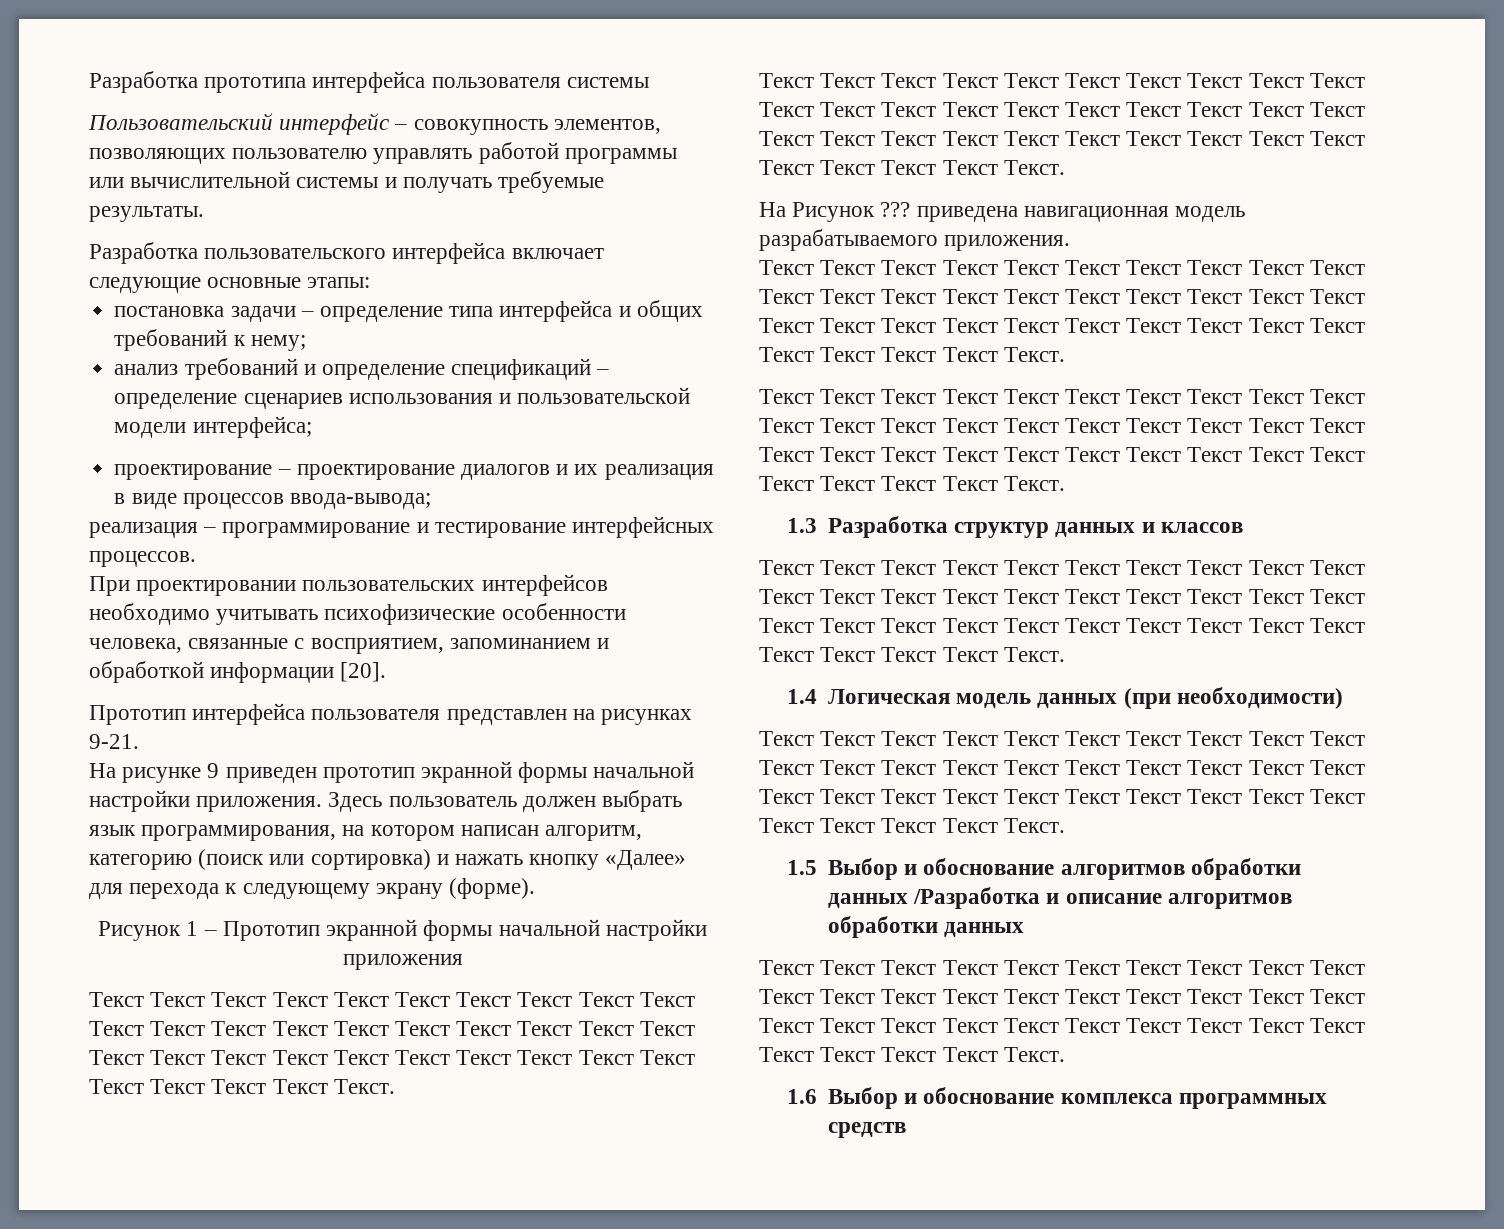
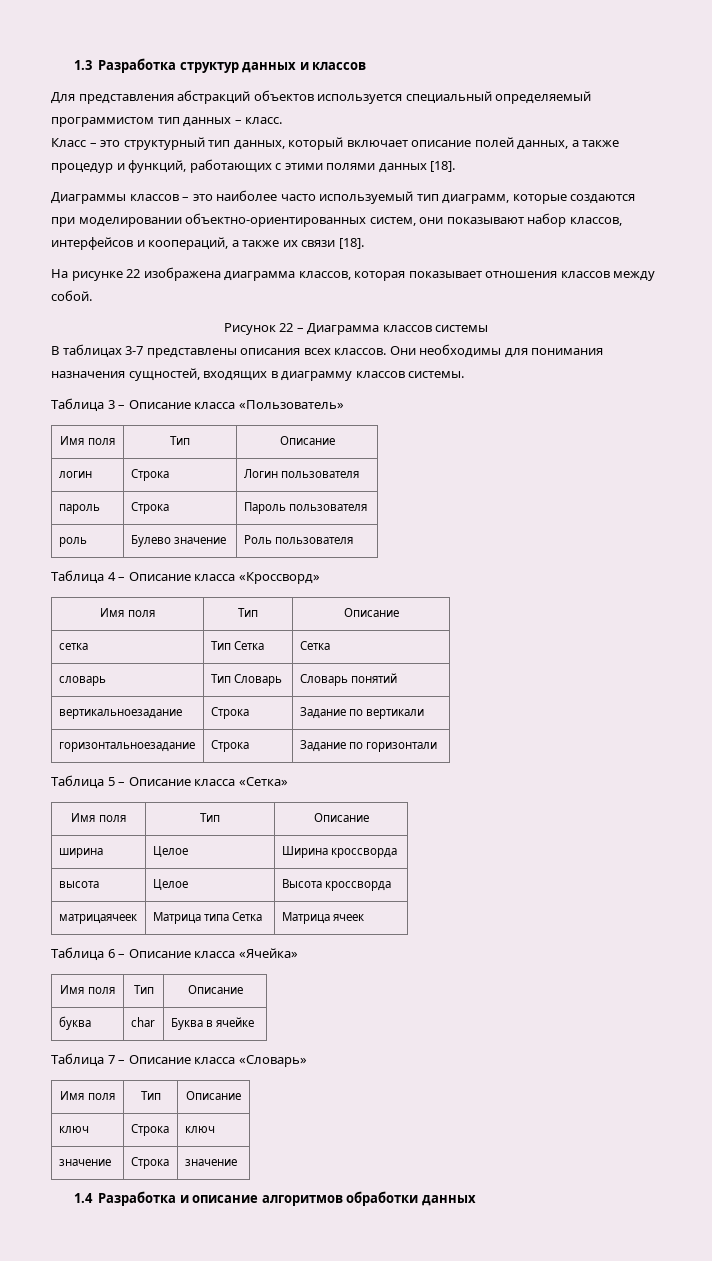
[89,71,649,93] [88,113,661,135] [89,142,677,164] [89,171,605,193] [89,206,204,222] [89,242,604,264] [89,277,371,293] [114,300,703,322] [114,329,306,351] [114,358,610,380] [114,387,691,409] [114,416,312,438] [114,464,714,480] [114,493,431,509] [89,516,715,538] [89,551,196,567] [89,574,608,596] [89,603,626,625] [89,638,610,654] [89,661,387,683] [89,703,693,725] [89,734,139,749] [89,761,695,783] [89,790,683,812] [89,825,643,841] [89,849,687,870] [89,878,536,899] [98,919,707,941] [342,954,463,970] [89,992,695,1007] [89,1021,695,1036] [89,1050,695,1065] [89,1079,395,1094] [759,73,1365,88] [759,102,1365,117] [759,131,1365,146] [759,160,1065,175] [759,202,1246,222] [759,229,1071,251] [759,260,1365,275] [759,289,1365,304] [759,318,1365,333] [759,347,1065,362] [759,389,1365,404] [759,418,1365,433] [759,447,1365,462] [759,476,1065,491] Разработка прототипа интерфейса пользователя системы // Пользовательский интерфейс – совокупность элементов, позволяющих пользователю управлять работой программы или вычислительной системы и получать требуемые результаты. // Разработка пользовательского интерфейса включает следующие основные этапы: // постановка задачи – определение типа интерфейса и общих требований к нему; // анализ требований и определение спецификаций – определение сценариев использования и пользовательской модели интерфейса; // проектирование – проектирование диалогов и их реализация в виде процессов ввода-вывода; // реализация – программирование и тестирование интерфейсных процессов. // При проектировании пользовательских интерфейсов необходимо учитывать психофизические особенности человека, связанные с восприятием, запоминанием и обработкой информации [20]. // Прототип интерфейса пользователя представлен на рисунках 9-21. // На рисунке 9 приведен прототип экранной формы начальной настройки приложения. Здесь пользователь должен выбрать язык программирования, на котором написан алгоритм, категорию (поиск или сортировка) и нажать кнопку «Далее» для перехода к следующему экрану (форме). // Рисунок 1 – Прототип экранной формы начальной настройки приложения // Текст Текст Текст Текст Текст Текст Текст Текст Текст Текст Текст Текст Текст Текст Текст Текст Текст Текст Текст Текст Текст Текст Текст Текст Текст Текст Текст Текст Текст Текст Текст Текст Текст Текст Текст. // Текст Текст Текст Текст Текст Текст Текст Текст Текст Текст Текст Текст Текст Текст Текст Текст Текст Текст Текст Текст Текст Текст Текст Текст Текст Текст Текст Текст Текст Текст Текст Текст Текст Текст Текст. // На Рисунок ??? приведена навигационная модель разрабатываемого приложения. // Текст Текст Текст Текст Текст Текст Текст Текст Текст Текст Текст Текст Текст Текст Текст Текст Текст Текст Текст Текст Текст Текст Текст Текст Текст Текст Текст Текст Текст Текст Текст Текст Текст Текст Текст. // Текст Текст Текст Текст Текст Текст Текст Текст Текст Текст Текст Текст Текст Текст Текст Текст Текст Текст Текст Текст Текст Текст Текст Текст Текст Текст Текст Текст Текст Текст Текст Текст Текст Текст Текст. // -> (73, 65) none
[759,560,1365,575] [759,589,1365,604] [759,618,1365,633] [759,647,1065,662] [786,687,1343,709] [759,731,1365,746] [759,760,1365,775] [759,789,1365,804] [759,818,1065,833] [786,858,1301,880] [827,887,1041,909] Текст Текст Текст Текст Текст Текст Текст Текст Текст Текст Текст Текст Текст Текст Текст Текст Текст Текст Текст Текст Текст Текст Текст Текст Текст Текст Текст Текст Текст Текст Текст Текст Текст Текст Текст. // 1.4 Логическая модель данных (при необходимости) // Текст Текст Текст Текст Текст Текст Текст Текст Текст Текст Текст Текст Текст Текст Текст Текст Текст Текст Текст Текст Текст Текст Текст Текст Текст Текст Текст Текст Текст Текст Текст Текст Текст Текст Текст. // 1.5 Выбор и обоснование алгоритмов обработки данных /Разработка -> [51,90,592,104] [51,117,283,127] [51,137,620,150] [51,159,456,173] [51,190,636,204] [51,213,622,227] [51,237,364,250] [51,267,656,281] [51,290,92,301] [223,323,489,335] [51,344,604,358] [51,368,465,381] [51,398,344,412] [60,436,115,445] [170,436,190,445] [279,436,335,445] [58,471,92,478] [130,469,169,481] [243,469,360,478] [58,504,100,514] [130,502,169,514] [243,502,368,514] [58,537,87,547] [130,535,227,547] [243,535,354,544] [51,570,320,584] [100,608,155,617] [238,608,258,617] [343,608,399,617] [58,643,88,650] [210,641,265,650] [299,641,330,650] [58,676,106,686] [210,674,283,686] [299,673,398,686] [58,709,182,719] [210,707,249,719] [299,707,425,719] [58,742,195,752] [210,740,249,752] [299,740,438,752] [51,775,288,789] [71,813,126,822] [200,813,220,822] [313,813,369,822] [58,848,103,858] [152,846,188,857] [281,846,398,858] [58,881,99,888] [152,879,188,890] [281,879,392,891] [58,914,137,924] [152,912,263,924] [281,912,365,924] [51,947,298,961] [60,985,115,994] [133,985,154,994] [187,985,243,994] [58,1016,91,1030] [130,1017,155,1027] [170,1017,255,1030] [51,1053,307,1067] [60,1091,115,1100] [140,1091,161,1100] [186,1091,241,1100] [58,1126,89,1133] [130,1124,169,1136] [184,1126,215,1133] [58,1159,111,1166] [130,1157,169,1169] [184,1159,237,1166] [73,1191,177,1206] Для представления абстракций объектов используется специальный определяемый программистом тип данных – класс. // Класс – это структурный тип данных, который включает описание полей данных, а также процедур и функций, работающих с этими полями данных [18]. // Диаграммы классов – это наиболее часто используемый тип диаграмм, которые создаются при моделировании объектно-ориентированных систем, они показывают набор классов, интерфейсов и коопераций, а также их связи [18]. // На рисунке 22 изображена диаграмма классов, которая показывает отношения классов между собой. // Рисунок 22 – Диаграмма классов системы // В таблицах 3-7 представлены описания всех классов. Они необходимы для понимания назначения сущностей, входящих в диаграмму классов системы. // Таблица 3 – Описание класса «Пользователь» // Имя поля | Тип | Описание // логин | Строка | Логин пользователя // пароль | Строка | Пароль пользователя // роль | Булево значение | Роль пользователя // Таблица 4 – Описание класса «Кроссворд» // Имя поля | Тип | Описание // сетка | Тип Сетка | Сетка // словарь | Тип Словарь | Словарь понятий // вертикальноезадание | Строка | Задание по вертикали // горизонтальноезадание | Строка | Задание по горизонтали // Таблица 5 – Описание класса «Сетка» // Имя поля | Тип | Описание // ширина | Целое | Ширина кроссворда // высота | Целое | Высота кроссворда // матрицаячеек | Матрица типа Сетка | Матрица ячеек // Таблица 6 – Описание класса «Ячейка» // Имя поля | Тип | Описание // буква | char | Буква в ячейке // Таблица 7 – Описание класса «Словарь» // Имя поля | Тип | Описание // ключ | Строка | ключ // значение | Строка | значение // 1.4 Разработка
[759,960,1365,975] [759,989,1365,1004] [759,1018,1365,1033] [759,1047,1065,1062] [786,1087,1327,1109] [827,1122,906,1138] // Текст Текст Текст Текст Текст Текст Текст Текст Текст Текст Текст Текст Текст Текст Текст Текст Текст Текст Текст Текст Текст Текст Текст Текст Текст Текст Текст Текст Текст Текст Текст Текст Текст Текст Текст. // 1.6 Выбор и обоснование комплекса программных средств -> (476, 1200) none

